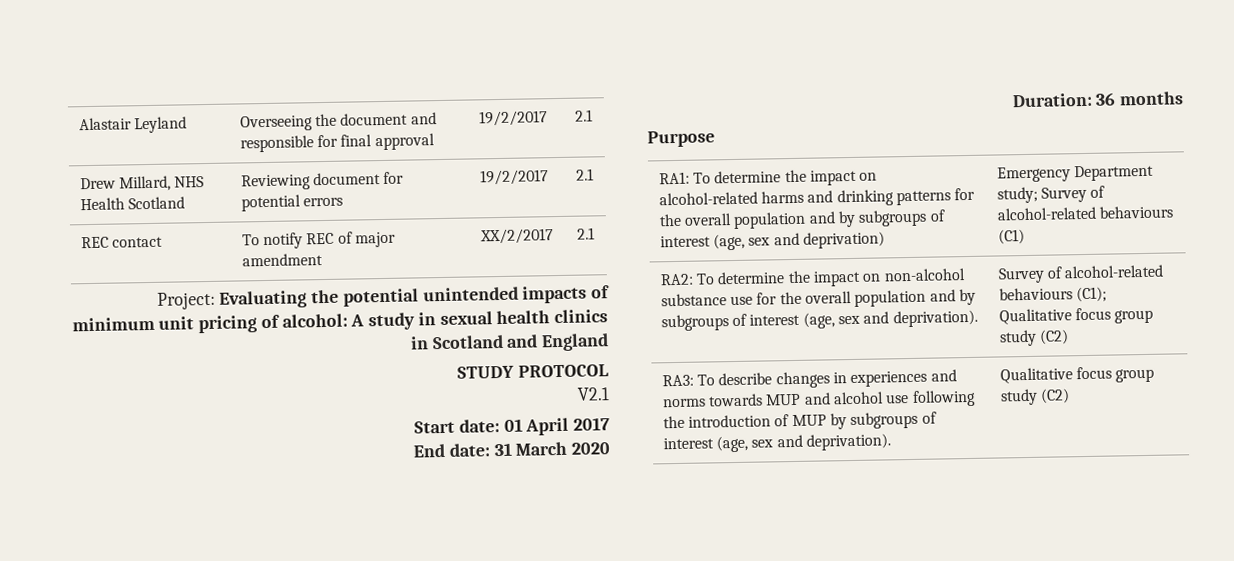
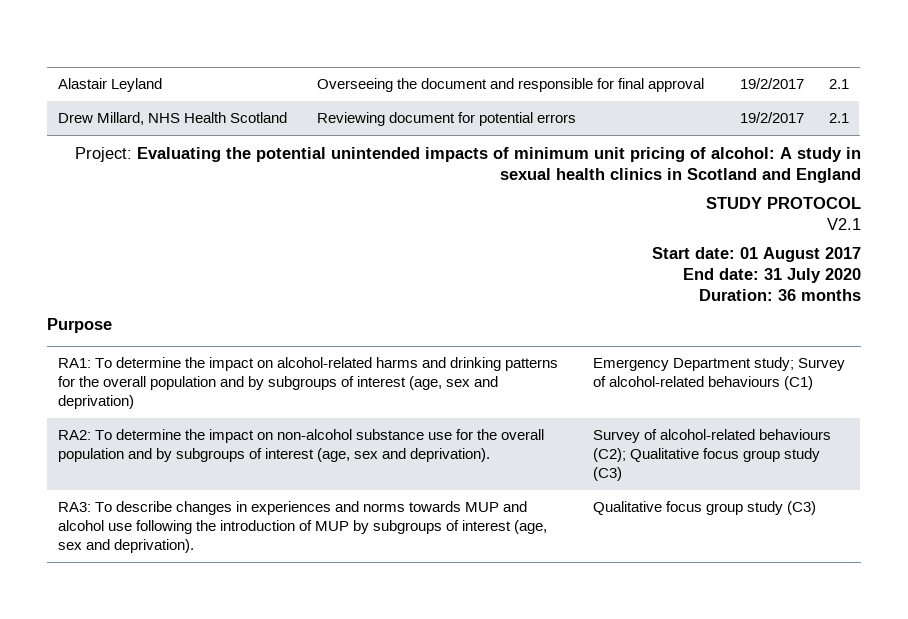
[80,236,164,249] [241,231,397,250] [241,253,323,267] [479,228,554,245] [577,227,595,240] // REC contact | To notify REC of major amendment | XX/2/2017 | 2.1 -> (849, 118) none
[525,417,570,436] April -> [763,247,820,262] August
[515,441,568,456] March -> [787,268,821,283] July
[1076,286,1108,303] [998,307,1154,325] [998,329,1070,347] (C1); Qualitative focus group study (C2) -> [592,448,820,462] [592,467,622,481] (C2); Qualitative focus group study (C3)
[1040,388,1071,404] (C2) -> [786,501,816,515] (C3)

